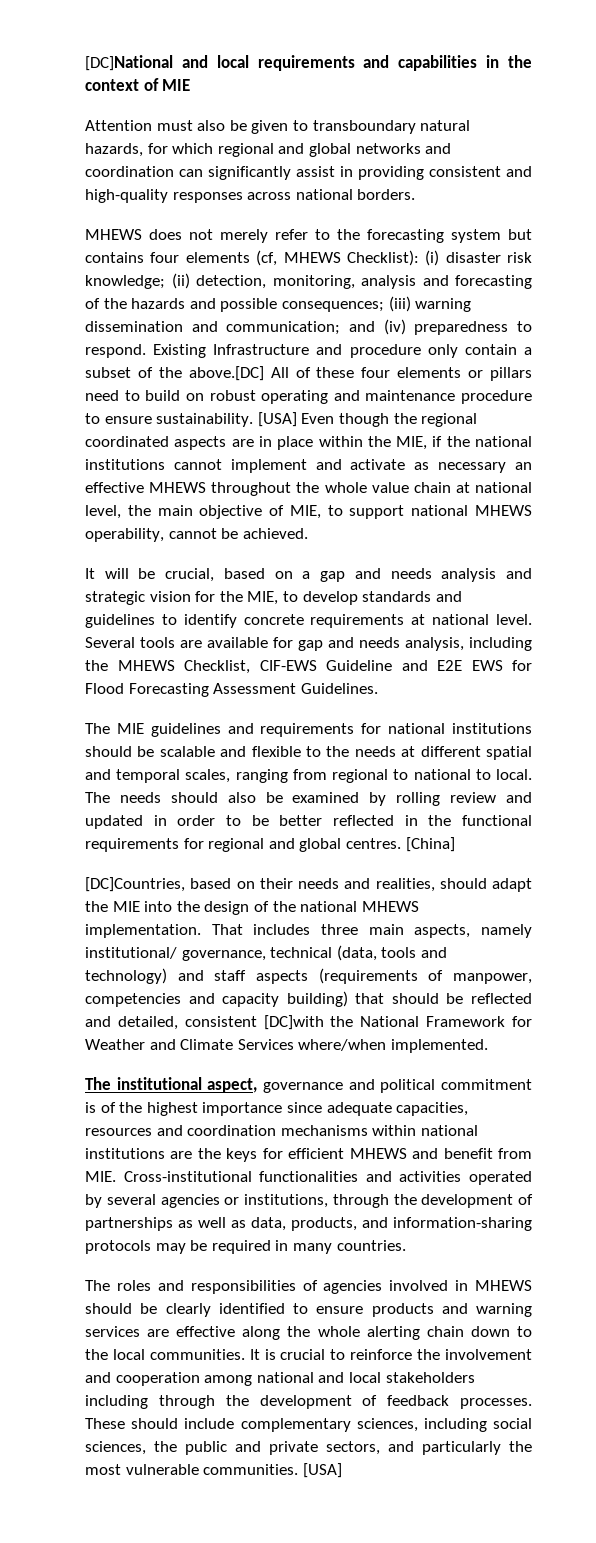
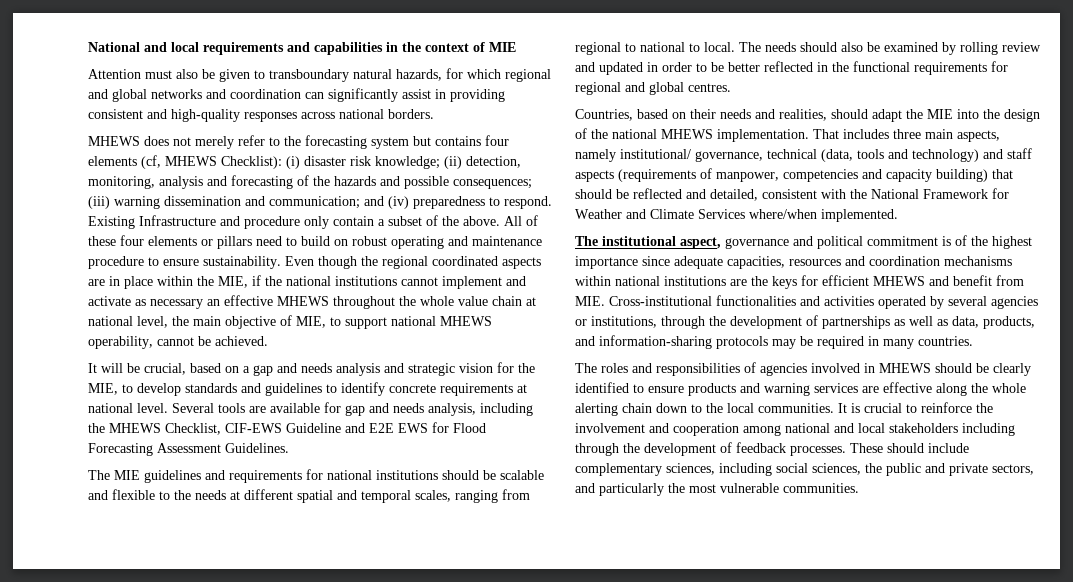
[85,55,173,71] [DC]National -> [88,42,140,52] National
[188,366,264,381] above.[DC] -> [463,216,500,226] above.
[257,412,297,427] [USA] -> (281, 262) none
[405,837,455,852] [85,877,185,892] [China] // [DC]Countries, -> [575,109,633,121] // Countries,
[263,1015,324,1030] [DC]with -> [821,189,846,199] with
[302,1463,342,1478] [USA] -> (859, 488) none

